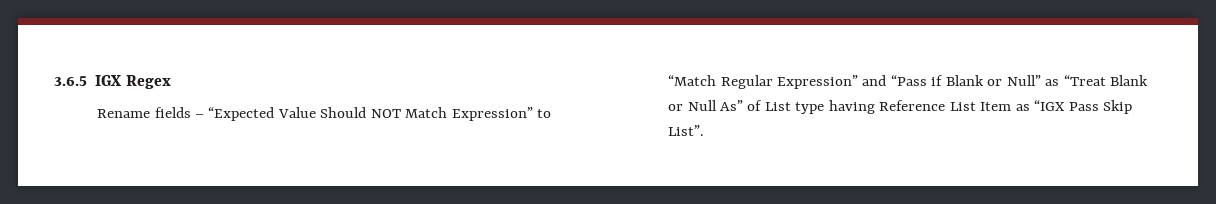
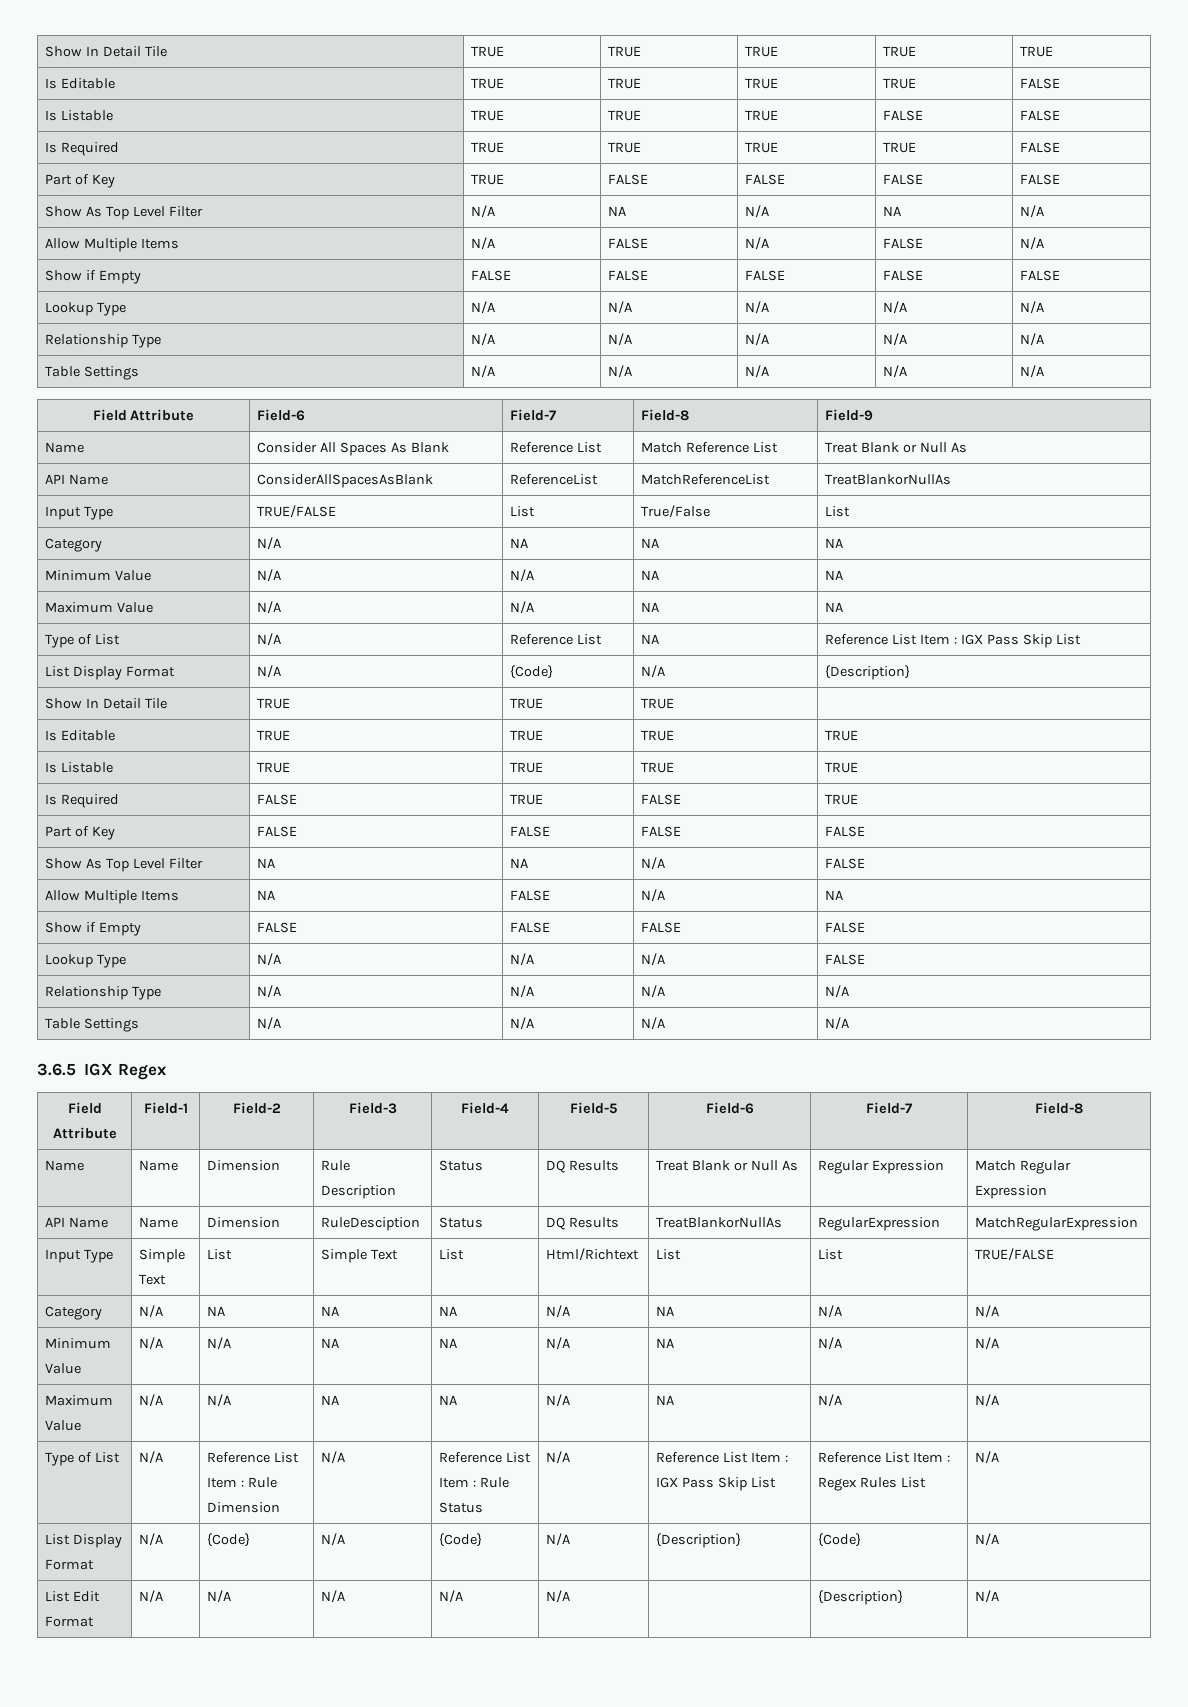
[54,75,172,89] [97,107,552,121] [668,75,1149,89] [668,100,1132,114] [668,125,705,136] 3.6.5 IGX Regex // Rename fields – “Expected Value Should NOT Match Expression” to “Match Regular Expression” and “Pass if Blank or Null” as “Treat Blank or Null As” of List type having Reference List Item as “IGX Pass Skip List”. -> [45,46,168,57] [471,46,505,57] [608,46,642,57] [745,46,779,57] [883,46,917,57] [1020,46,1054,57] [45,78,116,89] [471,78,505,89] [608,78,642,89] [745,78,779,89] [883,78,917,89] [1020,78,1061,89] [45,110,114,121] [471,110,505,121] [608,110,642,121] [745,110,779,121] [883,110,924,121] [1020,110,1061,121] [45,142,120,156] [471,142,505,153] [608,142,642,153] [745,142,779,153] [883,142,917,153] [1020,142,1061,153] [45,174,116,188] [471,174,505,185] [608,174,649,185] [745,174,786,185] [883,174,924,185] [1020,174,1061,185] [45,206,204,220] [471,205,496,218] [608,206,627,216] [745,205,770,218] [883,206,902,216] [1020,205,1045,218] [45,238,180,252] [471,237,496,250] [608,238,649,249] [745,237,770,250] [883,238,924,249] [1020,237,1045,250] [45,270,142,284] [471,270,512,281] [608,270,649,281] [745,270,786,281] [883,270,924,281] [1020,270,1061,281] [45,302,127,316] [471,301,496,314] [608,301,633,314] [745,301,770,314] [883,301,908,314] [1020,301,1045,314] [45,334,162,348] [471,333,496,346] [608,333,633,346] [745,333,770,346] [883,333,908,346] [1020,333,1045,346] [45,366,140,380] [471,365,496,378] [608,365,633,378] [745,365,770,378] [883,365,908,378] [1020,365,1045,378] [92,409,195,421] [257,409,306,421] [510,409,557,421] [641,409,690,421] [825,409,874,421] [45,442,85,453] [257,442,450,456] [510,442,603,453] [641,442,779,453] [825,442,968,453] [45,474,109,485] [257,474,434,488] [510,474,599,485] [641,474,771,485] [825,474,952,485] [45,506,114,520] [257,505,337,518] [510,506,536,517] [641,505,711,518] [825,506,851,517] [45,538,103,552] [257,537,282,550] [510,538,529,548] [641,538,660,548] [825,538,844,548] [45,570,152,581] [257,569,282,582] [510,569,535,582] [641,570,660,580] [825,570,844,580] [45,602,154,613] [257,601,282,614] [510,601,535,614] [641,602,660,612] [825,602,844,612] [45,634,121,648] [257,633,282,646] [510,634,603,645] [641,634,660,644] [825,634,1081,648] [45,666,176,680] [257,665,282,678] [510,665,554,679] [641,665,666,678] [825,665,911,680] [45,698,168,709] [257,698,291,709] [510,698,544,709] [641,698,675,709] [45,730,116,741] [257,730,291,741] [510,730,544,741] [641,730,675,741] [825,730,859,741] [45,762,114,773] [257,762,291,773] [510,762,544,773] [641,762,675,773] [825,762,859,773] [45,794,120,808] [257,794,298,805] [510,794,544,805] [641,794,682,805] [825,794,859,805] [45,826,116,840] [257,826,298,837] [510,826,551,837] [641,826,682,837] [825,826,866,837] [45,858,204,872] [257,858,276,868] [510,858,529,868] [641,857,666,870] [825,858,866,869] [45,890,180,904] [257,890,276,900] [510,890,551,901] [641,889,666,902] [825,890,844,900] [45,922,142,936] [257,922,298,933] [510,922,551,933] [641,922,682,933] [825,922,866,933] [45,954,127,968] [257,953,282,966] [510,953,535,966] [641,953,666,966] [825,954,866,965] [45,986,162,1000] [257,985,282,998] [510,985,535,998] [641,985,666,998] [825,985,850,998] [45,1018,140,1032] [257,1017,282,1030] [510,1017,535,1030] [641,1017,666,1030] [825,1017,850,1030] [37,1063,167,1080] [67,1102,102,1114] [52,1127,117,1139] [143,1102,188,1114] [232,1102,281,1114] [348,1102,397,1114] [461,1102,509,1114] [570,1102,617,1114] [705,1102,754,1114] [866,1102,912,1114] [1035,1102,1083,1114] [45,1160,85,1171] [139,1160,179,1171] [207,1160,281,1171] [321,1160,351,1171] [321,1185,397,1199] [439,1160,484,1171] [546,1160,620,1173] [656,1160,799,1171] [818,1160,945,1174] [975,1160,1072,1174] [975,1185,1048,1199] [45,1217,109,1228] [139,1217,179,1228] [207,1217,281,1228] [321,1217,421,1231] [439,1217,484,1228] [546,1217,620,1230] [656,1217,783,1228] [818,1217,941,1231] [975,1217,1139,1231] [45,1249,114,1263] [139,1249,186,1263] [139,1274,167,1285] [207,1249,233,1260] [321,1249,399,1263] [439,1249,465,1260] [546,1248,640,1261] [656,1249,682,1260] [818,1249,844,1260] [975,1248,1055,1261] [45,1306,103,1320] [139,1305,164,1318] [207,1306,226,1316] [321,1306,340,1316] [439,1306,458,1316] [546,1305,571,1318] [656,1306,675,1316] [818,1305,843,1318] [975,1305,1000,1318] [45,1338,112,1349] [45,1363,82,1374] [139,1337,164,1350] [207,1337,232,1350] [321,1338,340,1348] [439,1338,458,1348] [546,1337,571,1350] [656,1338,675,1348] [818,1337,843,1350] [975,1337,1000,1350] [45,1395,114,1406] [45,1420,82,1431] [139,1394,164,1407] [207,1394,232,1407] [321,1395,340,1405] [439,1395,458,1405] [546,1394,571,1407] [656,1395,675,1405] [818,1394,843,1407] [975,1394,1000,1407] [45,1452,121,1466] [139,1451,164,1464] [207,1452,300,1463] [207,1477,278,1488] [207,1502,281,1513] [321,1451,346,1464] [439,1452,532,1463] [439,1477,510,1488] [439,1502,484,1513] [546,1451,571,1464] [656,1452,789,1463] [656,1477,777,1491] [818,1452,951,1463] [818,1477,927,1491] [975,1451,1000,1464] [45,1534,123,1548] [45,1559,95,1570] [139,1533,164,1546] [207,1533,251,1547] [321,1533,346,1546] [439,1533,483,1547] [546,1533,571,1546] [656,1533,742,1548] [818,1533,862,1547] [975,1533,1000,1546] [45,1591,101,1602] [45,1616,95,1627] [139,1590,164,1603] [207,1590,232,1603] [321,1590,346,1603] [439,1590,464,1603] [546,1590,571,1603] [818,1590,904,1605] [975,1590,1000,1603] Show In Detail Tile | TRUE | TRUE | TRUE | TRUE | TRUE // Is Editable | TRUE | TRUE | TRUE | TRUE | FALSE // Is Listable | TRUE | TRUE | TRUE | FALSE | FALSE // Is Required | TRUE | TRUE | TRUE | TRUE | FALSE // Part of Key | TRUE | FALSE | FALSE | FALSE | FALSE // Show As Top Level Filter | N/A | NA | N/A | NA | N/A // Allow Multiple Items | N/A | FALSE | N/A | FALSE | N/A // Show if Empty | FALSE | FALSE | FALSE | FALSE | FALSE // Lookup Type | N/A | N/A | N/A | N/A | N/A // Relationship Type | N/A | N/A | N/A | N/A | N/A // Table Settings | N/A | N/A | N/A | N/A | N/A // Field Attribute | Field-6 | Field-7 | Field-8 | Field-9 // Name | Consider All Spaces As Blank | Reference List | Match Reference List | Treat Blank or Null As // API Name | ConsiderAllSpacesAsBlank | ReferenceList | MatchReferenceList | TreatBlankorNullAs // Input Type | TRUE/FALSE | List | True/False | List // Category | N/A | NA | NA | NA // Minimum Value | N/A | N/A | NA | NA // Maximum Value | N/A | N/A | NA | NA // Type of List | N/A | Reference List | NA | Reference List Item : IGX Pass Skip List // List Display Format | N/A | {Code} | N/A | {Description} // Show In Detail Tile | TRUE | TRUE | TRUE | // Is Editable | TRUE | TRUE | TRUE | TRUE // Is Listable | TRUE | TRUE | TRUE | TRUE // Is Required | FALSE | TRUE | FALSE | TRUE // Part of Key | FALSE | FALSE | FALSE | FALSE // Show As Top Level Filter | NA | NA | N/A | FALSE // Allow Multiple Items | NA | FALSE | N/A | NA // Show if Empty | FALSE | FALSE | FALSE | FALSE // Lookup Type | N/A | N/A | N/A | FALSE // Relationship Type | N/A | N/A | N/A | N/A // Table Settings | N/A | N/A | N/A | N/A // 3.6.5 IGX Regex // Field Attribute | Field-1 | Field-2 | Field-3 | Field-4 | Field-5 | Field-6 | Field-7 | Field-8 // Name | Name | Dimension | Rule Description | Status | DQ Results | Treat Blank or Null As | Regular Expression | Match Regular Expression // API Name | Name | Dimension | RuleDesciption | Status | DQ Results | TreatBlankorNullAs | RegularExpression | MatchRegularExpression // Input Type | Simple Text | List | Simple Text | List | Html/Richtext | List | List | TRUE/FALSE // Category | N/A | NA | NA | NA | N/A | NA | N/A | N/A // Minimum Value | N/A | N/A | NA | NA | N/A | NA | N/A | N/A // Maximum Value | N/A | N/A | NA | NA | N/A | NA | N/A | N/A // Type of List | N/A | Reference List Item : Rule Dimension | N/A | Reference List Item : Rule Status | N/A | Reference List Item : IGX Pass Skip List | Reference List Item : Regex Rules List | N/A // List Display Format | N/A | {Code} | N/A | {Code} | N/A | {Description} | {Code} | N/A // List Edit Format | N/A | N/A | N/A | N/A | N/A | | {Description} | N/A

